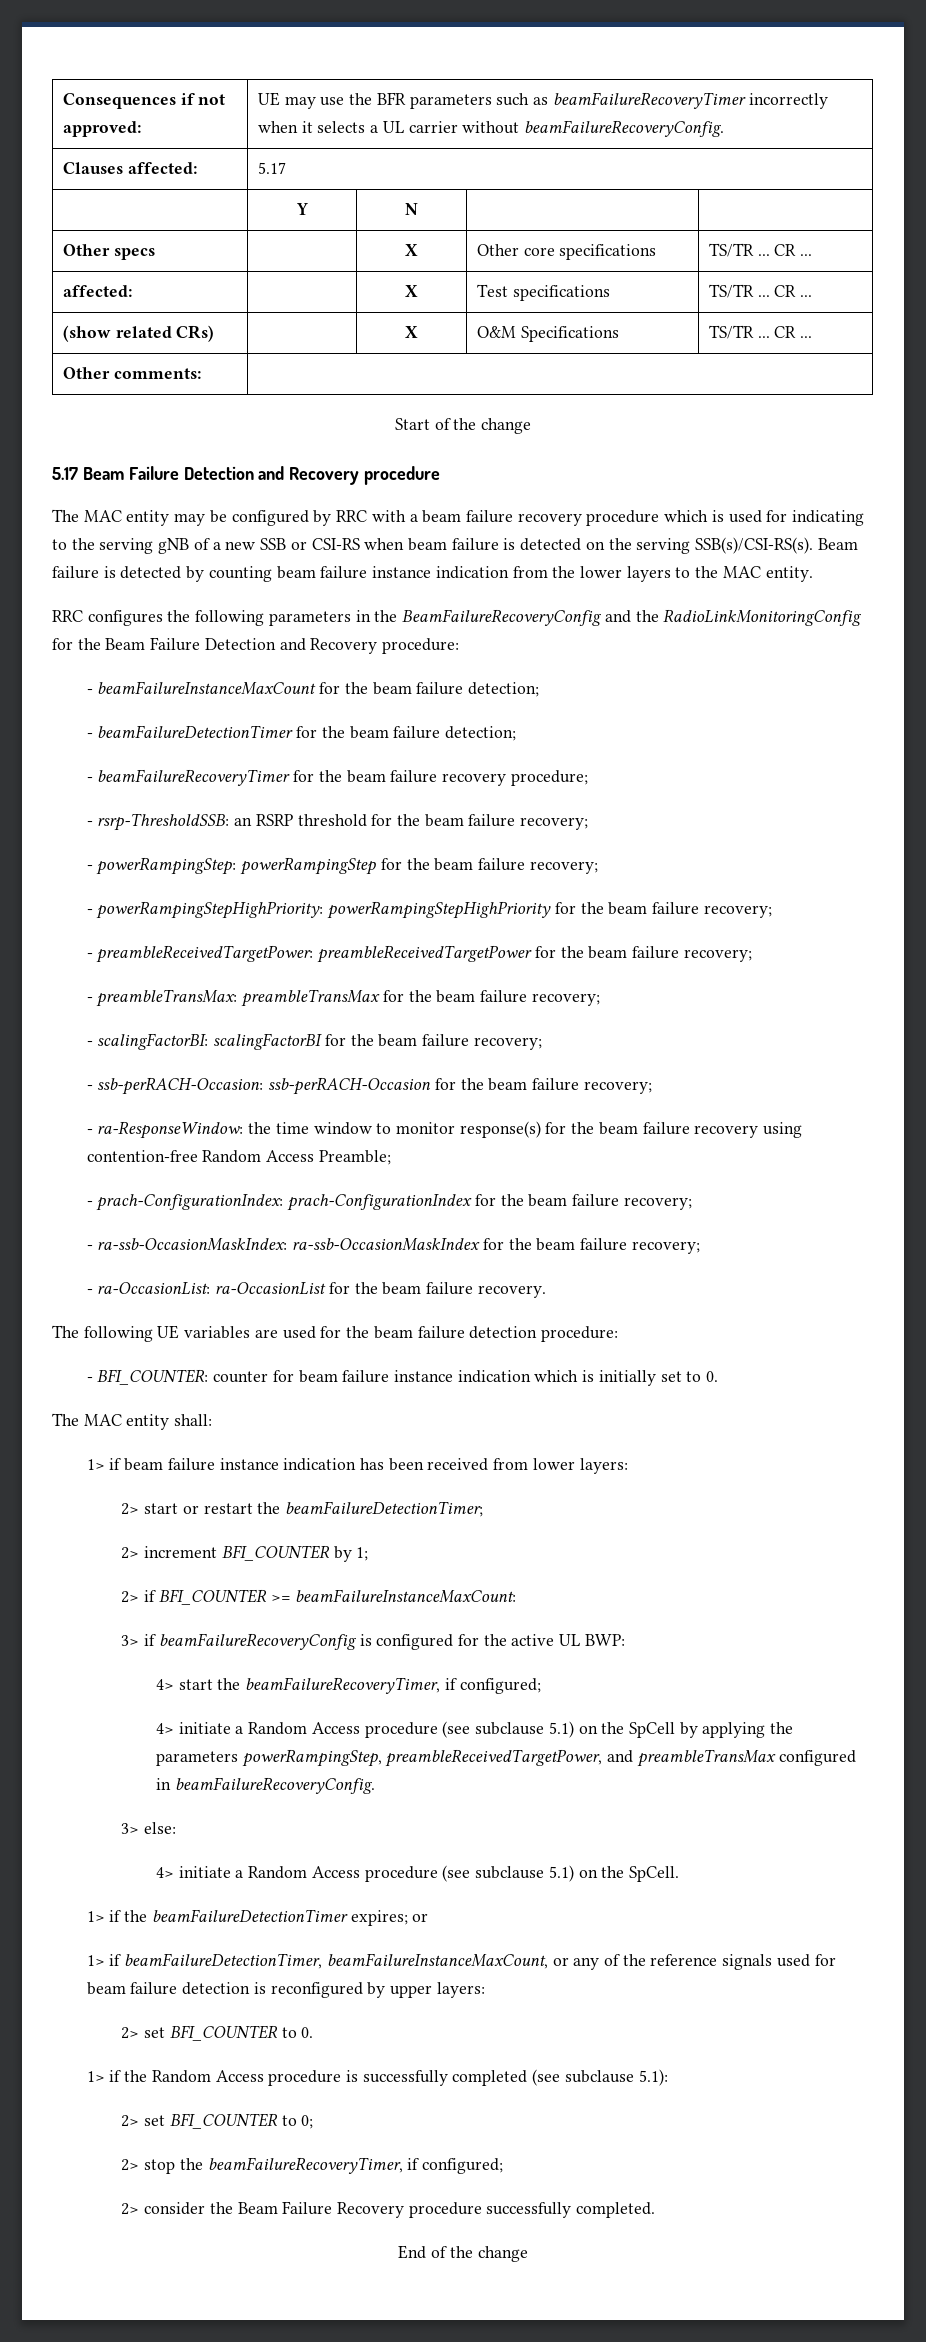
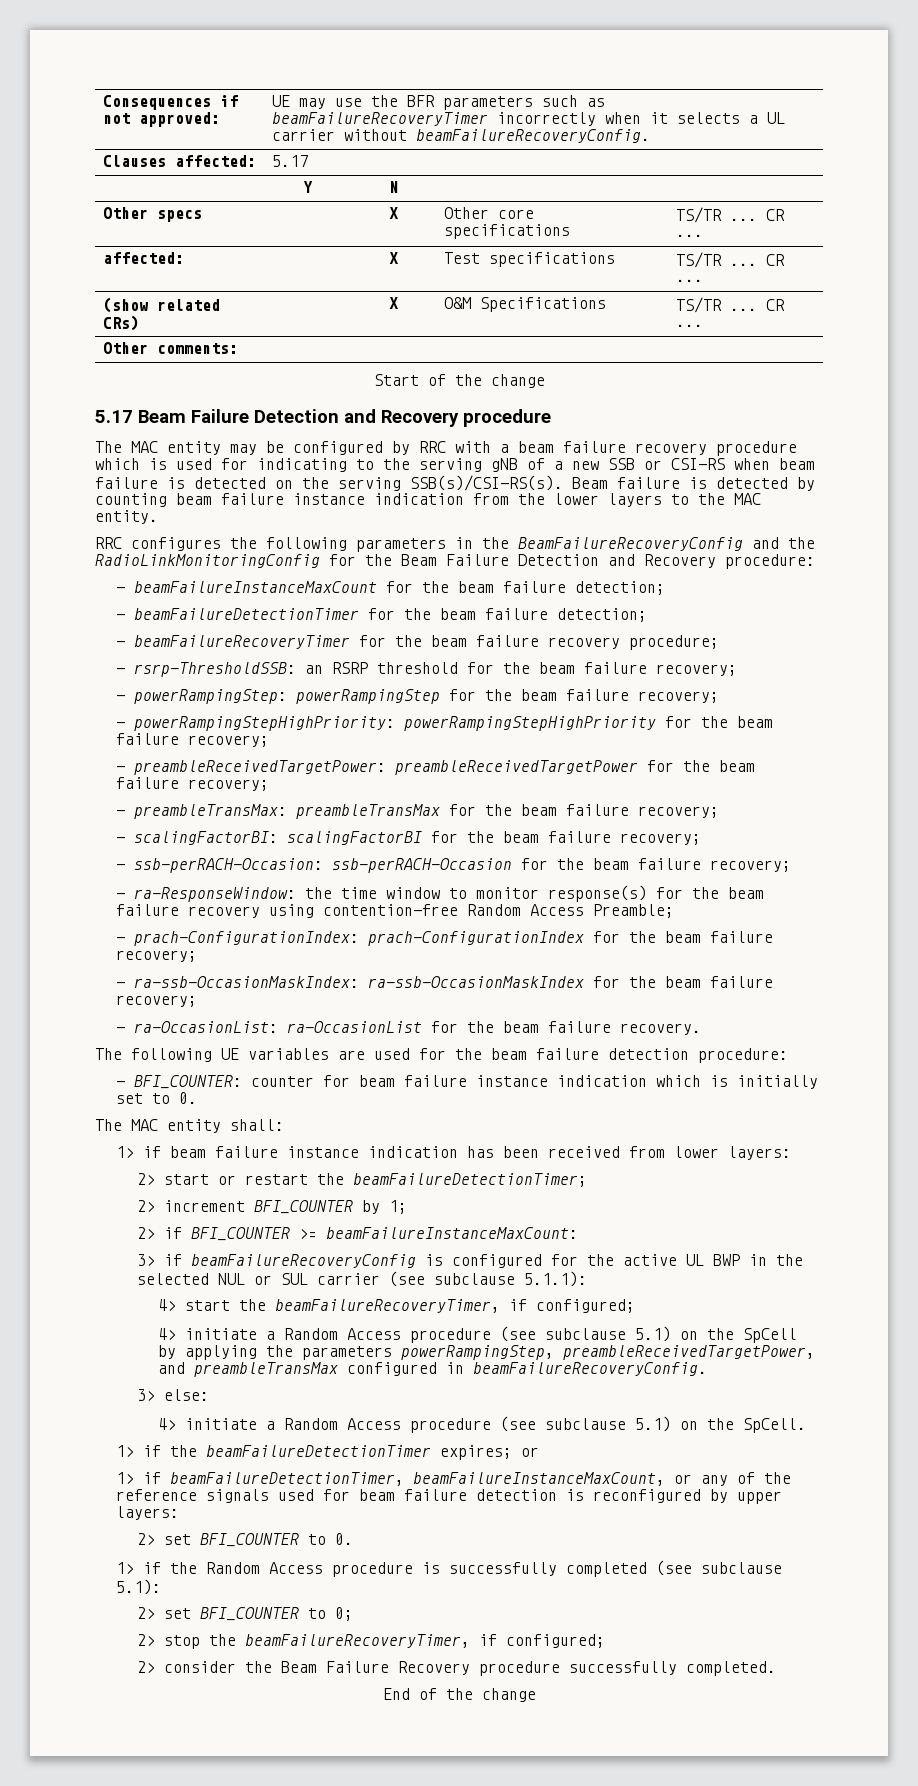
[584,1634,625,1646] BWP: -> [712,1254,803,1266] [136,1271,587,1287] BWP in the selected NUL or SUL carrier (see subclause 5.1.1):

